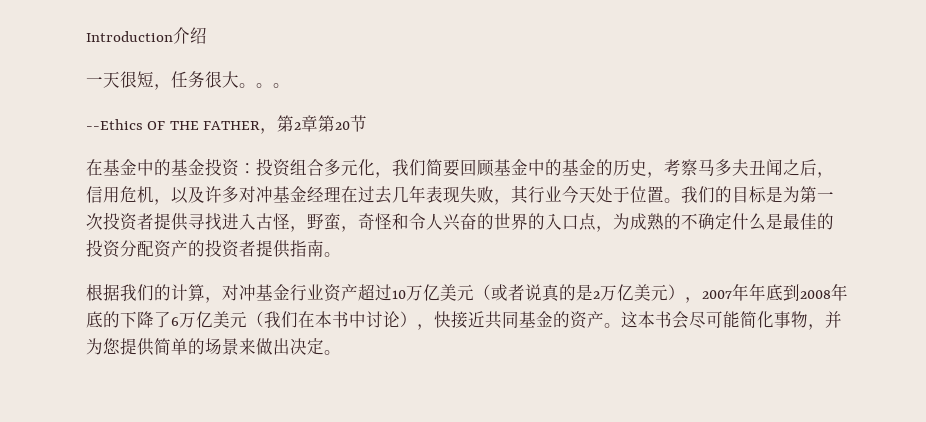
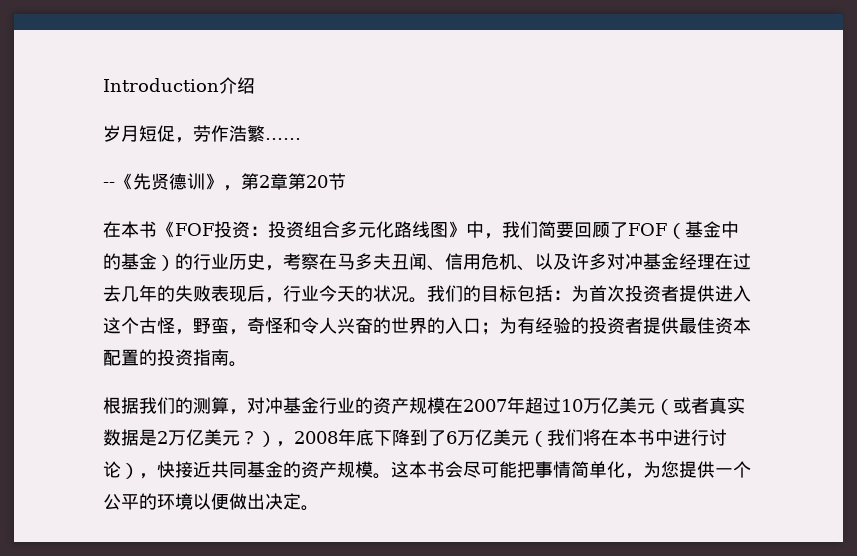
[86,71,290,90] [86,119,261,130] 一天很短，任务很大。。。 // --Ethics OF THE FATHER -> [103,125,301,143] [103,173,223,190] 岁月短促，劳作浩繁…… // --《先贤德训》
[103,159,205,176] 基金中的基金 -> [121,221,214,238] 本书《FOF
(375, 167) none -> [394,221,484,238] 路线图》中
[494,159,613,176] 基金中的基金的 -> [610,221,739,239] [103,253,229,271] 了FOF（基金中的基金）的行业
(698, 167) none -> [319,253,337,270] 在
[783,159,834,178] 之后， -> [427,265,445,271] 、
[154,199,171,205] ， -> [517,265,535,271] 、
[426,185,664,205] 表现失败，其行业今天处于位置 -> [157,285,409,303] 的失败表现后，行业今天的状况
[766,186,834,203] 是为第一 -> [517,285,607,302] 包括：为首
[188,213,256,231] 寻找进入 -> [715,285,751,302] [103,317,139,334] 进入这个
[579,213,834,232] [86,239,290,258] 点，为成熟的不确定什么是最佳的投资分配资产的投资者提供 -> [481,317,751,335] [103,349,193,366] ；为有经验的投资者提供最佳资本配置的投资
[171,284,188,301] 计 -> [193,397,211,414] 测
[324,284,358,302] 资产 -> [355,397,525,414] 的资产规模在2007年
[525,284,576,302] 说真的 -> [709,397,745,414] [103,429,139,446] 真实数据
[668,283,800,303] ），2007年年底到 -> [240,430,294,447] ？），
[103,311,154,328] 的下降 -> [374,429,428,446] 下降到
(298, 319) none -> [583,429,601,446] 将
(366, 319) none -> [673,429,709,446] 进行
(604, 319) none -> [337,461,373,478] 规模
[740,311,842,330] [86,338,256,356] 简化事物，并为您提供简单的场景来 -> [517,461,751,479] [103,493,229,510] 把事情简单化，为您提供一个公平的环境以便

